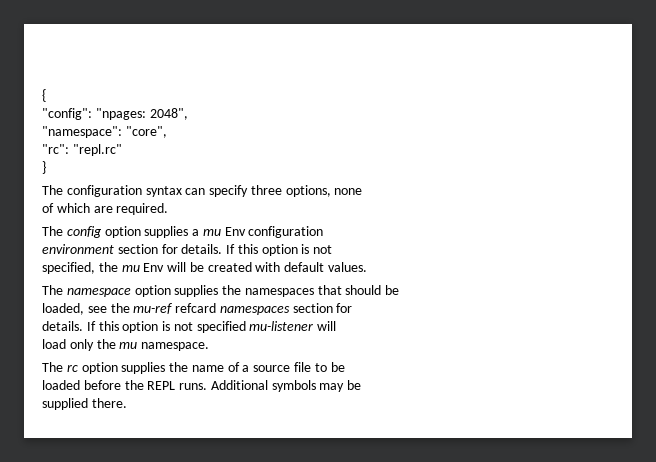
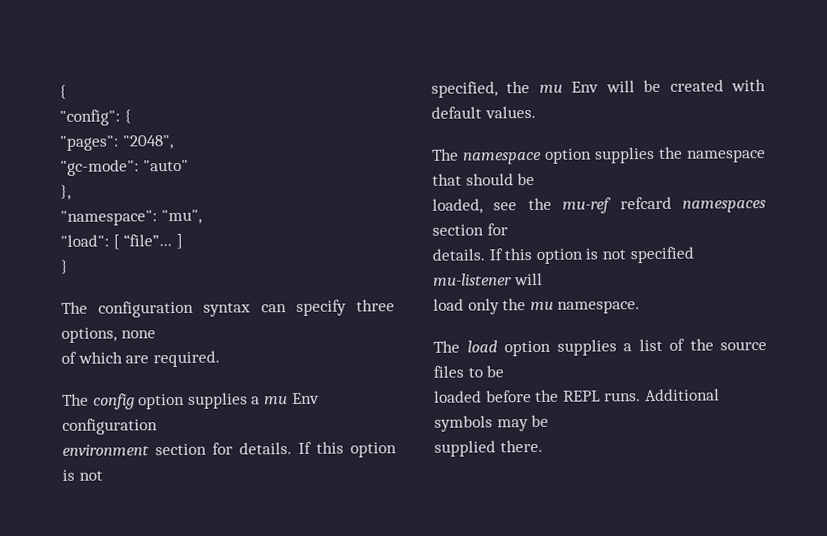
[95,108,188,120] [42,126,167,138] [42,144,122,156] "npages: 2048", // "namespace": "core", // "rc": "repl.rc" -> [123,109,132,124] [59,135,173,151] [60,159,189,176] [60,184,71,200] [60,209,202,226] [60,233,183,250] { // "pages": "2048", // "gc-mode": "auto" // }, // "namespace": "mu", // "load": [ “file”… ]
[244,288,314,297] namespaces -> [687,149,766,163] namespace
[66,362,312,374] rc option supplies the name of a source file -> [466,338,767,357] [433,365,464,378] load option supplies a list of the source files

